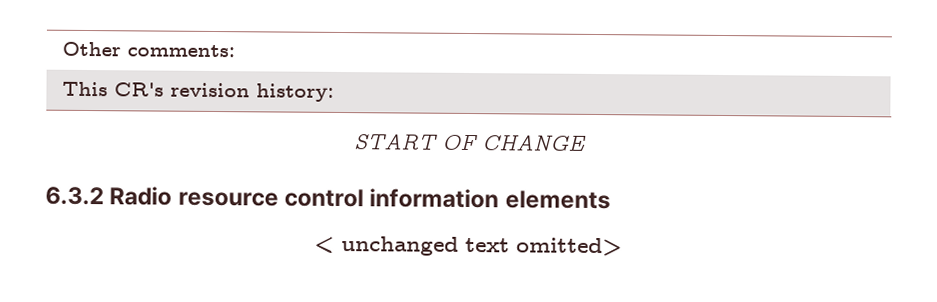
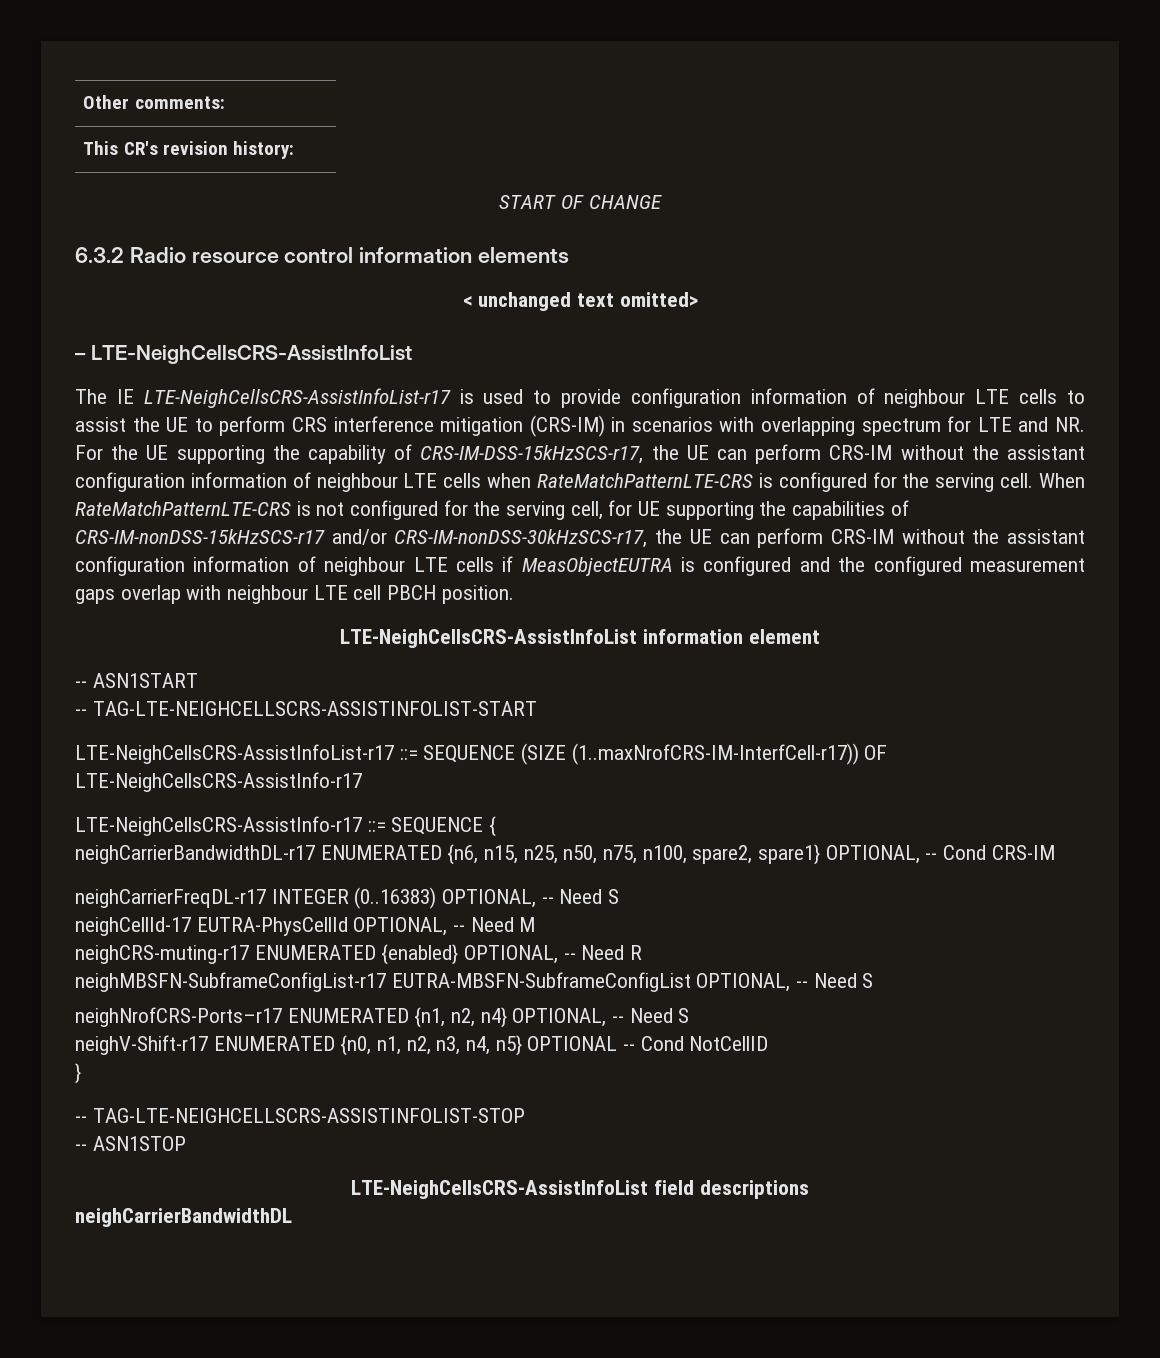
(623, 247) none -> [75,345,412,364] [75,388,1085,408] [75,415,1086,437] [75,444,1086,464] [75,472,1085,492] [75,500,909,520] [75,528,1086,548] [75,556,1085,576] [75,585,514,604] [340,629,820,648] [75,673,198,688] [75,701,537,716] [75,743,888,765] [75,772,362,792] [75,816,497,837] [75,844,1055,865] [75,887,620,909] [75,917,536,936] [75,944,643,965] [75,972,874,992] [75,1007,690,1028] [75,1035,769,1056] [75,1063,81,1084] [75,1108,525,1123] [75,1136,186,1151] [351,1180,809,1199] [75,1208,292,1227] // – LTE-NeighCellsCRS-AssistInfoList // The IE LTE-NeighCellsCRS-AssistInfoList-r17 is used to provide configuration information of neighbour LTE cells to assist the UE to perform CRS interference mitigation (CRS-IM) in scenarios with overlapping spectrum for LTE and NR. For the UE supporting the capability of CRS-IM-DSS-15kHzSCS-r17, the UE can perform CRS-IM without the assistant configuration information of neighbour LTE cells when RateMatchPatternLTE-CRS is configured for the serving cell. When RateMatchPatternLTE-CRS is not configured for the serving cell, for UE supporting the capabilities of CRS-IM-nonDSS-15kHzSCS-r17 and/or CRS-IM-nonDSS-30kHzSCS-r17, the UE can perform CRS-IM without the assistant configuration information of neighbour LTE cells if MeasObjectEUTRA is configured and the configured measurement gaps overlap with neighbour LTE cell PBCH position. // LTE-NeighCellsCRS-AssistInfoList information element // -- ASN1START // -- TAG-LTE-NEIGHCELLSCRS-ASSISTINFOLIST-START // LTE-NeighCellsCRS-AssistInfoList-r17 ::= SEQUENCE (SIZE (1..maxNrofCRS-IM-InterfCell-r17)) OF LTE-NeighCellsCRS-AssistInfo-r17 // LTE-NeighCellsCRS-AssistInfo-r17 ::= SEQUENCE { // neighCarrierBandwidthDL-r17 ENUMERATED {n6, n15, n25, n50, n75, n100, spare2, spare1} OPTIONAL, -- Cond CRS-IM // neighCarrierFreqDL-r17 INTEGER (0..16383) OPTIONAL, -- Need S // neighCellId-17 EUTRA-PhysCellId OPTIONAL, -- Need M // neighCRS-muting-r17 ENUMERATED {enabled} OPTIONAL, -- Need R // neighMBSFN-SubframeConfigList-r17 EUTRA-MBSFN-SubframeConfigList OPTIONAL, -- Need S // neighNrofCRS-Ports–r17 ENUMERATED {n1, n2, n4} OPTIONAL, -- Need S // neighV-Shift-r17 ENUMERATED {n0, n1, n2, n3, n4, n5} OPTIONAL -- Cond NotCellID // } // -- TAG-LTE-NEIGHCELLSCRS-ASSISTINFOLIST-STOP // -- ASN1STOP // LTE-NeighCellsCRS-AssistInfoList field descriptions // neighCarrierBandwidthDL

